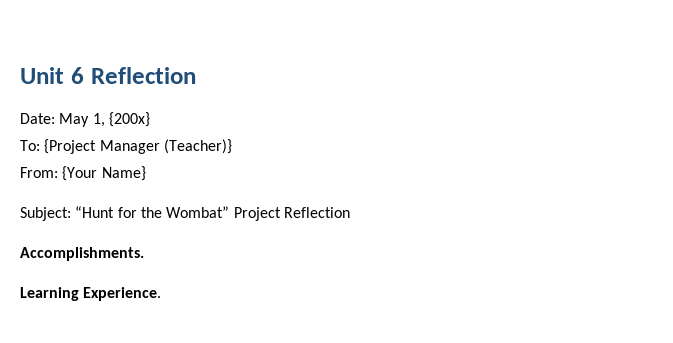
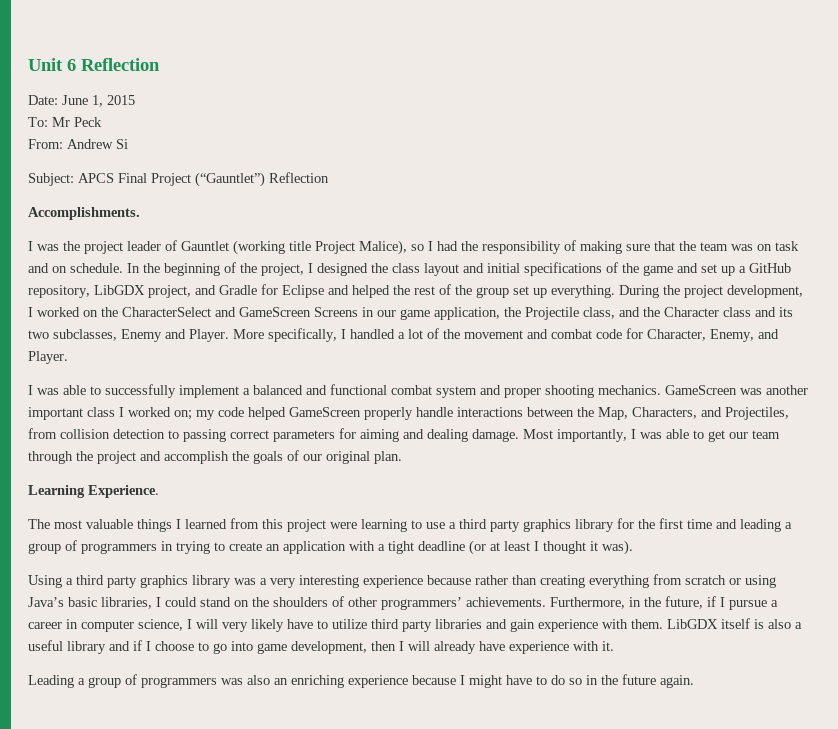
[59,112,150,127] [20,139,232,154] May 1, {200x} // To: {Project Manager (Teacher)} -> [62,95,135,107] [28,117,102,127] June 1, 2015 // To: Mr Peck
[62,166,146,181] {Your Name} -> [67,139,128,149] Andrew Si
[75,206,350,221] [20,247,144,261] [20,287,162,301] “Hunt for the Wombat” Project Reflection // Accomplishments. // Learning Experience. -> [78,172,329,187] [28,207,140,220] [28,240,799,255] [28,262,791,276] [28,284,803,298] [28,307,793,320] [28,328,779,342] [28,351,68,364] [28,384,808,398] [28,407,789,420] [28,428,780,442] [28,450,402,464] [28,485,159,498] [28,518,792,532] [28,540,633,555] [28,574,776,588] [28,596,778,610] [28,618,802,632] [28,640,614,654] [28,674,694,688] APCS Final Project (“Gauntlet”) Reflection // Accomplishments. // I was the project leader of Gauntlet (working title Project Malice), so I had the responsibility of making sure that the team was on task and on schedule. In the beginning of the project, I designed the class layout and initial specifications of the game and set up a GitHub repository, LibGDX project, and Gradle for Eclipse and helped the rest of the group set up everything. During the project development, I worked on the CharacterSelect and GameScreen Screens in our game application, the Projectile class, and the Character class and its two subclasses, Enemy and Player. More specifically, I handled a lot of the movement and combat code for Character, Enemy, and Player. // I was able to successfully implement a balanced and functional combat system and proper shooting mechanics. GameScreen was another important class I worked on; my code helped GameScreen properly handle interactions between the Map, Characters, and Projectiles, from collision detection to passing correct parameters for aiming and dealing damage. Most importantly, I was able to get our team through the project and accomplish the goals of our original plan. // Learning Experience. // The most valuable things I learned from this project were learning to use a third party graphics library for the first time and leading a group of programmers in trying to create an application with a tight deadline (or at least I thought it was). // Using a third party graphics library was a very interesting experience because rather than creating everything from scratch or using Java’s basic libraries, I could stand on the shoulders of other programmers’ achievements. Furthermore, in the future, if I pursue a career in computer science, I will very likely have to utilize third party libraries and gain experience with them. LibGDX itself is also a useful library and if I choose to go into game development, then I will already have experience with it. // Leading a group of programmers was also an enriching experience because I might have to do so in the future again.

